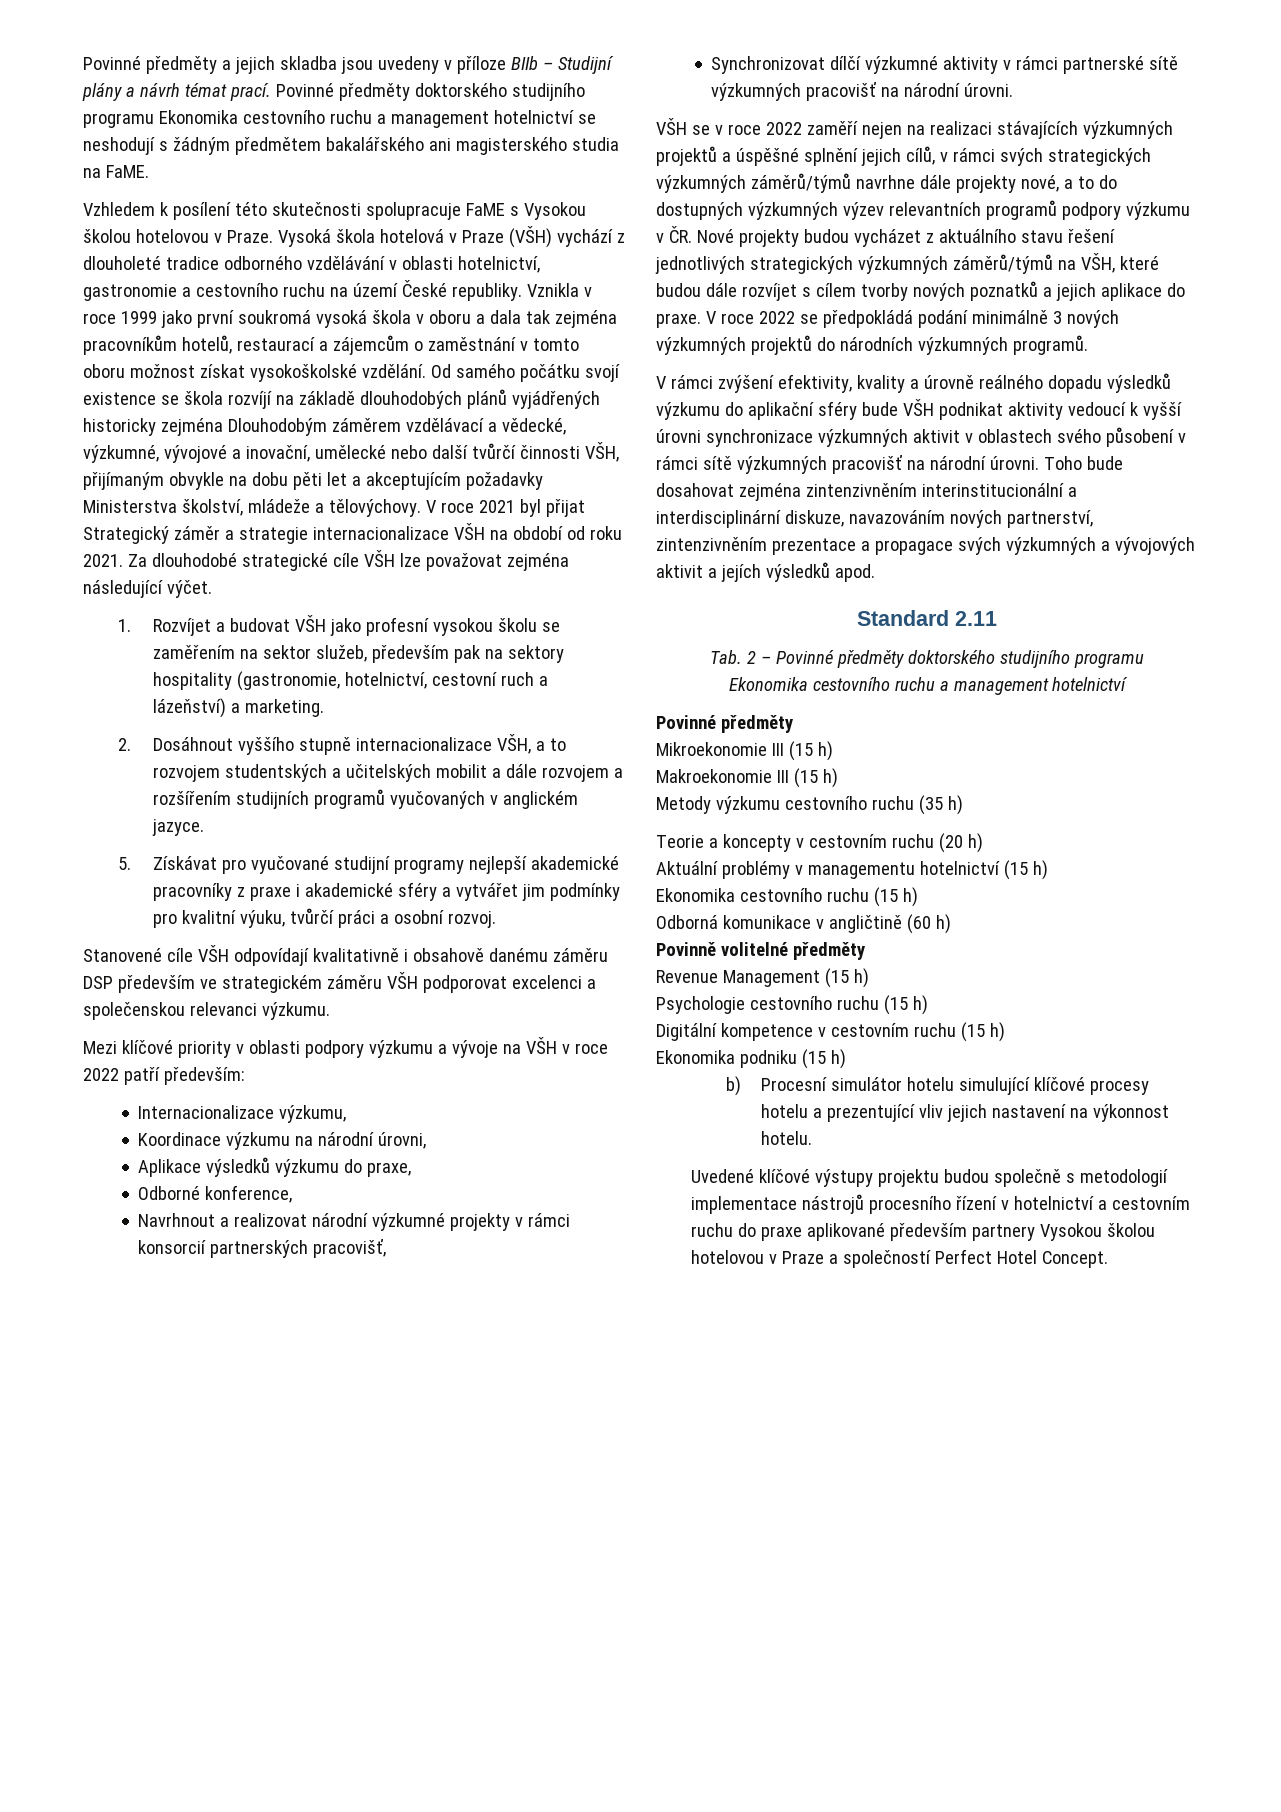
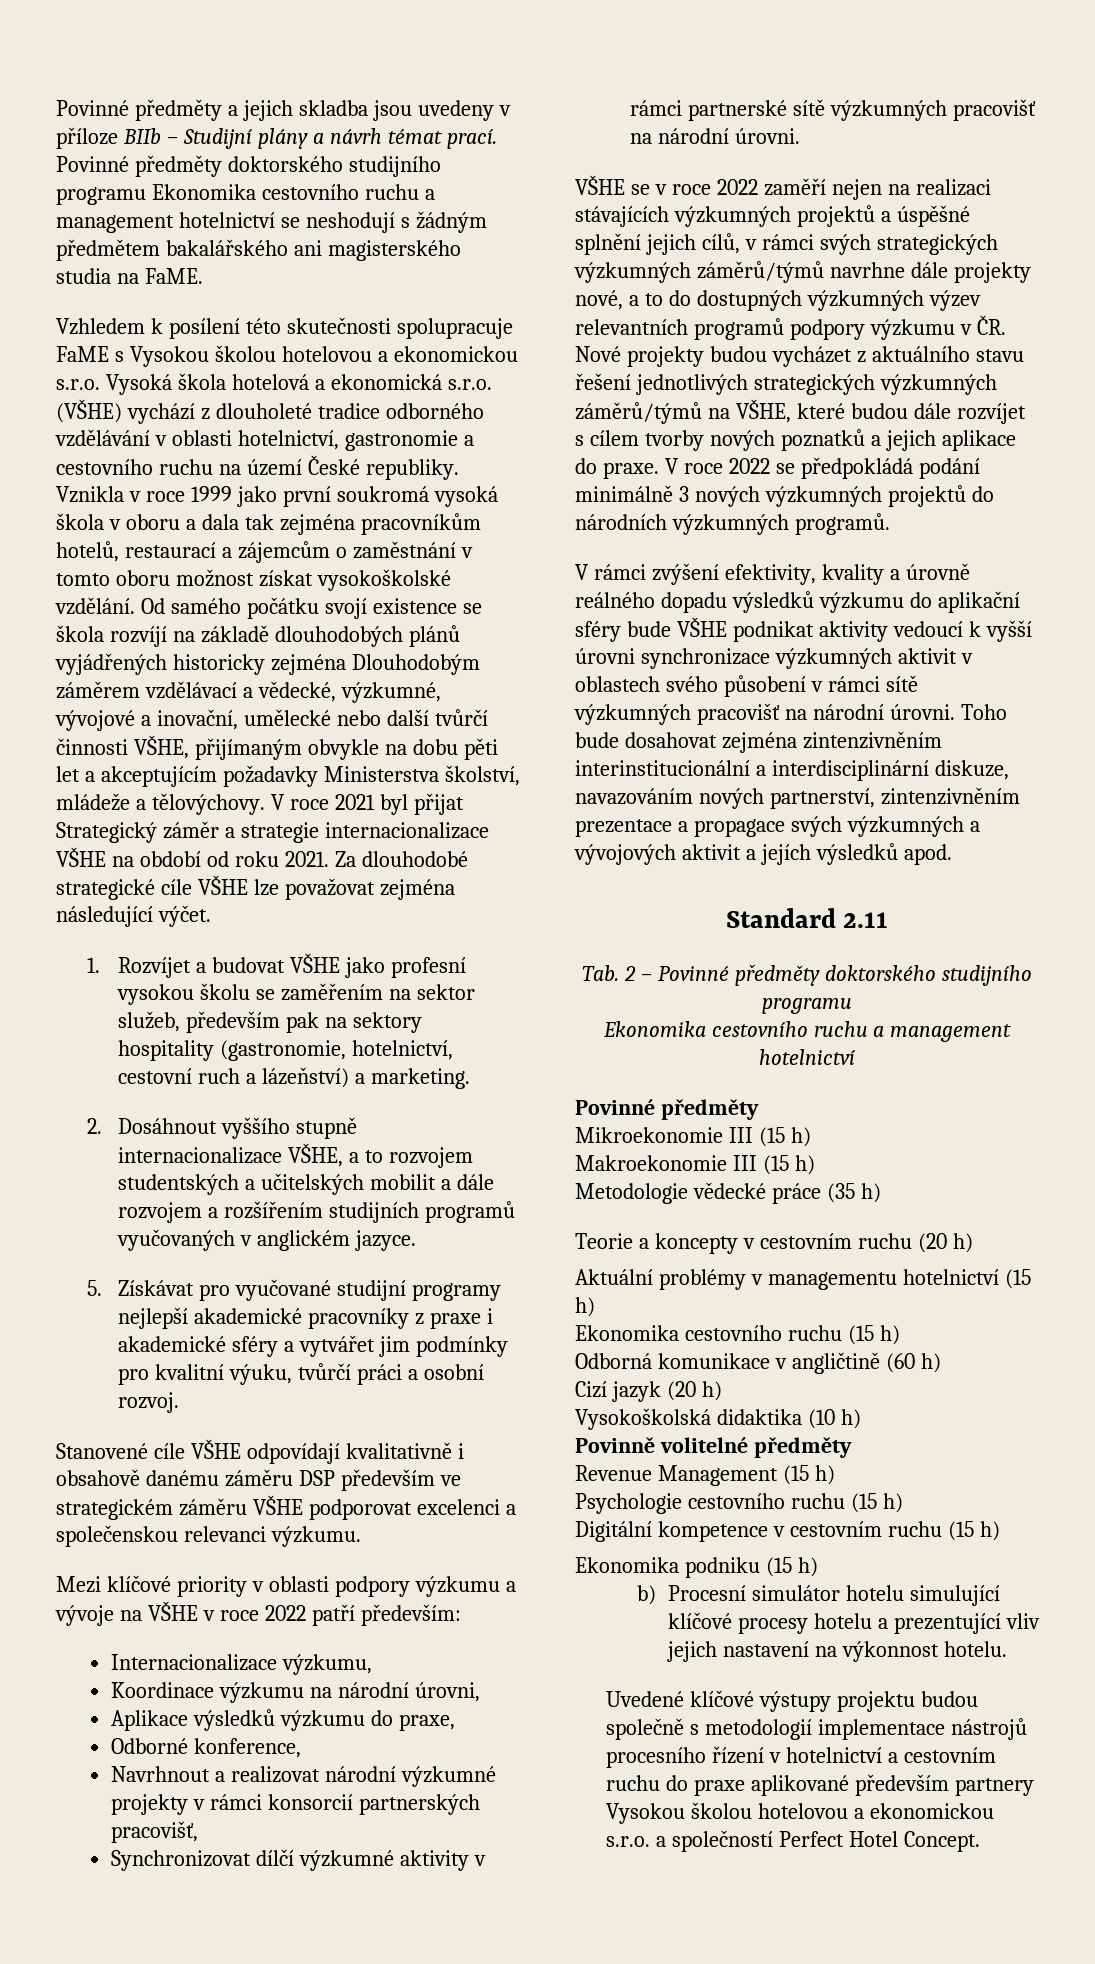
[213,226,552,248] v Praze. Vysoká škola hotelová v Praze (VŠH) -> [377,346,518,362] [56,373,492,395] [56,399,122,423] a ekonomickou s.r.o. Vysoká škola hotelová a ekonomická s.r.o. (VŠHE)
[584,442,619,462] VŠH, -> [133,735,189,759] VŠHE,
[453,523,485,540] VŠH -> [56,847,106,867] VŠHE
[363,550,395,567] VŠH -> [197,875,248,895] VŠHE
[295,615,327,632] VŠH -> [289,953,340,973] VŠHE
[497,734,532,754] VŠH, -> [287,1143,343,1167] VŠHE,
[197,945,229,962] VŠH -> [190,1439,241,1459] VŠHE
[386,972,418,989] VŠH -> [252,1495,303,1515] VŠHE
[525,1037,557,1054] VŠH -> [147,1601,198,1621] VŠHE
[656,118,687,135] VŠH -> [575,175,625,195] VŠHE
[1080,253,1115,273] VŠH, -> [735,399,791,423] VŠHE,
[902,399,934,416] VŠH -> [676,617,727,637] VŠHE
[656,796,914,814] Metody výzkumu cestovního ruchu -> [575,1182,821,1204] Metodologie vědecké práce
(951, 924) none -> [575,1381,722,1402] [575,1408,861,1430] // Cizí jazyk (20 h) // Vysokoškolská didaktika (10 h)
[769,1251,825,1264] v Praze -> [853,1803,994,1819] [606,1836,651,1847] a ekonomickou s.r.o.

